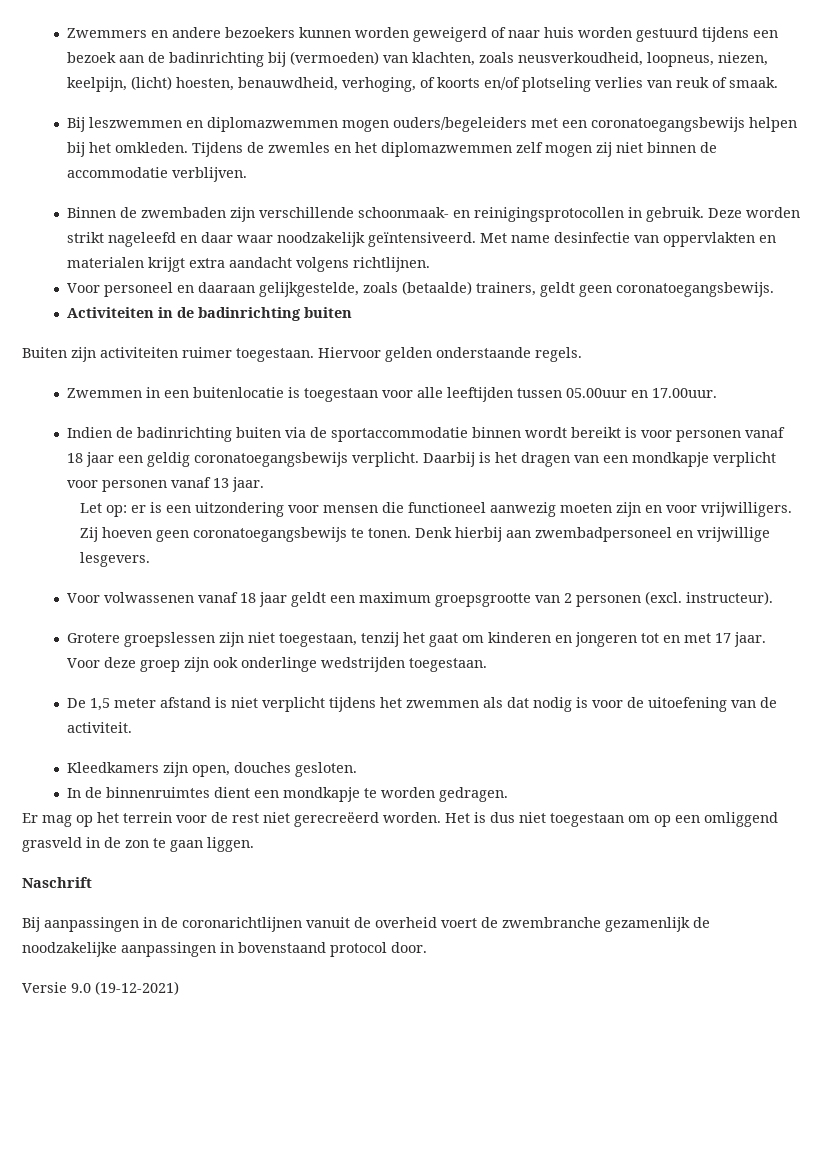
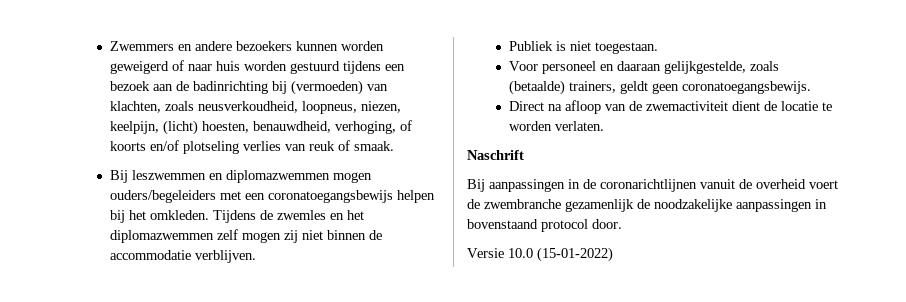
[66,207,800,222] [66,232,776,247] [66,257,430,272] Binnen de zwembaden zijn verschillende schoonmaak- en reinigingsprotocollen in gebruik. Deze worden strikt nageleefd en daar waar noodzakelijk geïntensiveerd. Met name desinfectie van oppervlakten en materialen krijgt extra aandacht volgens richtlijnen. -> [508,41,658,54] Publiek is niet toegestaan.
[66,307,352,321] [22,347,582,362] [66,387,717,402] [66,427,785,442] [66,452,776,467] [66,477,264,492] [79,502,792,517] [79,527,770,542] [79,552,150,567] [66,591,773,607] [66,632,766,647] [66,657,487,672] [66,697,777,712] [66,722,132,733] [66,762,357,777] [66,787,508,802] [22,812,778,827] [22,837,254,852] Activiteiten in de badinrichting buiten // Buiten zijn activiteiten ruimer toegestaan. Hiervoor gelden onderstaande regels. // Zwemmen in een buitenlocatie is toegestaan voor alle leeftijden tussen 05.00uur en 17.00uur. // Indien de badinrichting buiten via de sportaccommodatie binnen wordt bereikt is voor personen vanaf 18 jaar een geldig coronatoegangsbewijs verplicht. Daarbij is het dragen van een mondkapje verplicht voor personen vanaf 13 jaar. // Let op: er is een uitzondering voor mensen die functioneel aanwezig moeten zijn en voor vrijwilligers. Zij hoeven geen coronatoegangsbewijs te tonen. Denk hierbij aan zwembadpersoneel en vrijwillige lesgevers. // Voor volwassenen vanaf 18 jaar geldt een maximum groepsgrootte van 2 personen (excl. instructeur). // Grotere groepslessen zijn niet toegestaan, tenzij het gaat om kinderen en jongeren tot en met 17 jaar. Voor deze groep zijn ook onderlinge wedstrijden toegestaan. // De 1,5 meter afstand is niet verplicht tijdens het zwemmen als dat nodig is voor de uitoefening van de activiteit. // Kleedkamers zijn open, douches gesloten. // In de binnenruimtes dient een mondkapje te worden gedragen. // Er mag op het terrein voor de rest niet gerecreëerd worden. Het is dus niet toegestaan om op een omliggend grasveld in de zon te gaan liggen. -> [508,100,832,114] [508,121,604,131] Direct na afloop van de zwemactiviteit dient de locatie te worden verlaten.
[71,981,179,995] 9.0 (19-12-2021) -> [508,247,613,262] 10.0 (15-01-2022)

